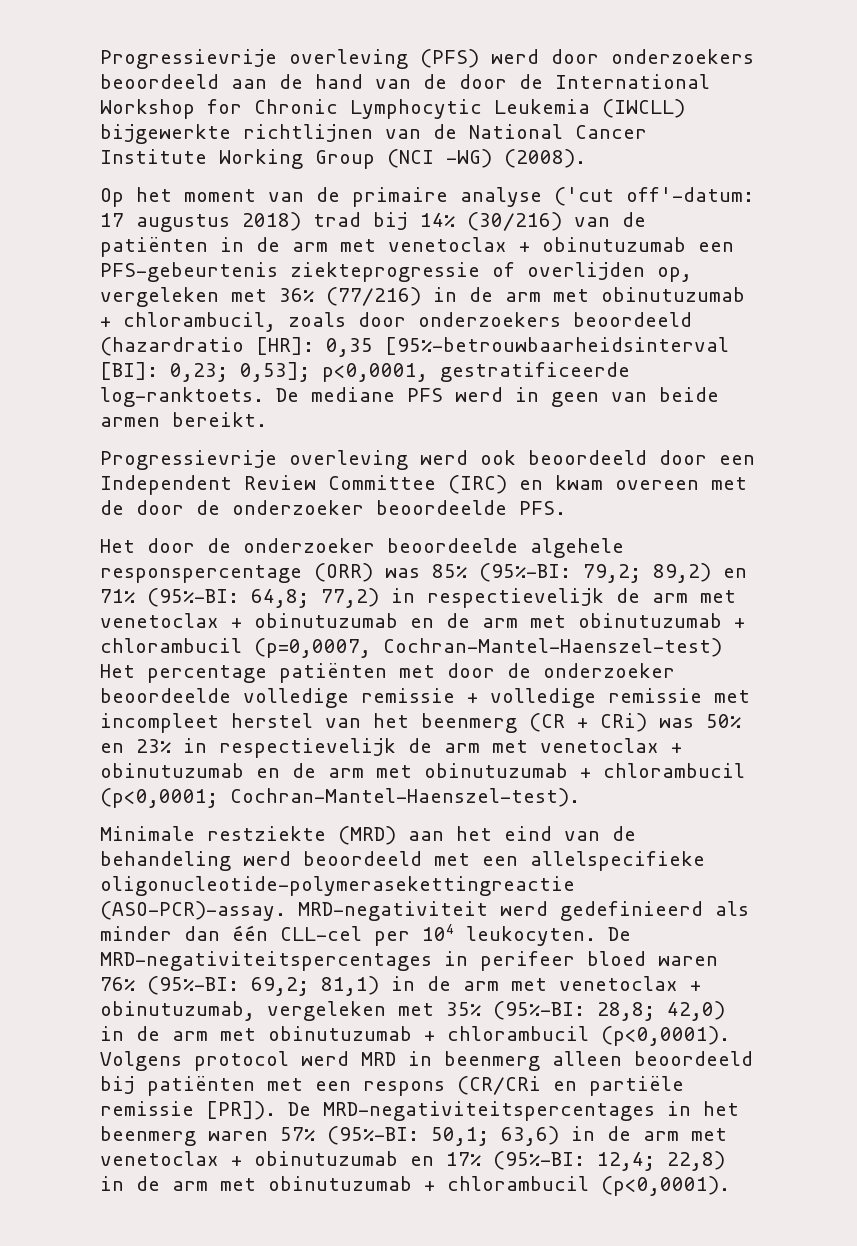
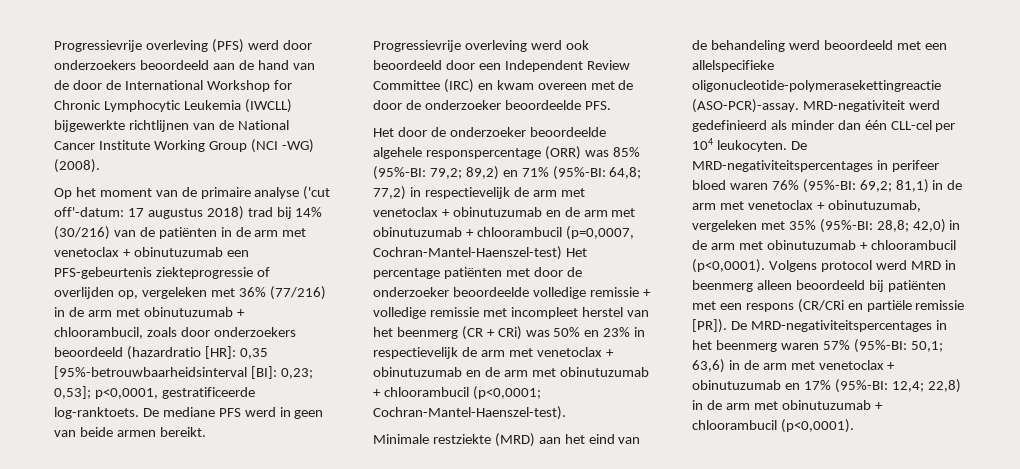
[123,312,276,332] chlorambucil, -> [54,327,143,339] chloorambucil,
[100,638,242,653] chlorambucil -> [476,227,562,237] chloorambucil
[603,763,745,778] chlorambucil -> [383,387,469,397] chloorambucil
[447,1026,589,1041] chlorambucil -> [870,240,956,250] chloorambucil
[447,1176,589,1191] chlorambucil -> [692,420,777,430] chloorambucil

